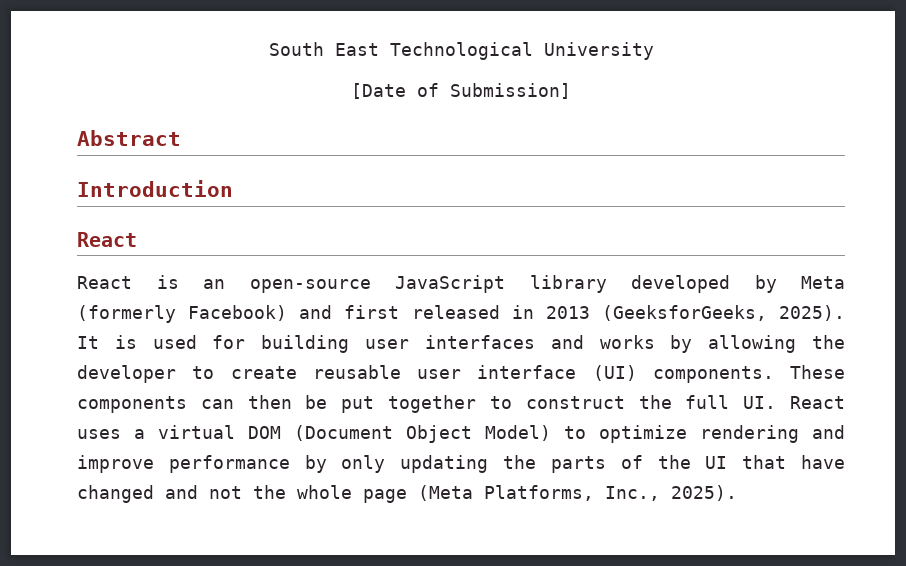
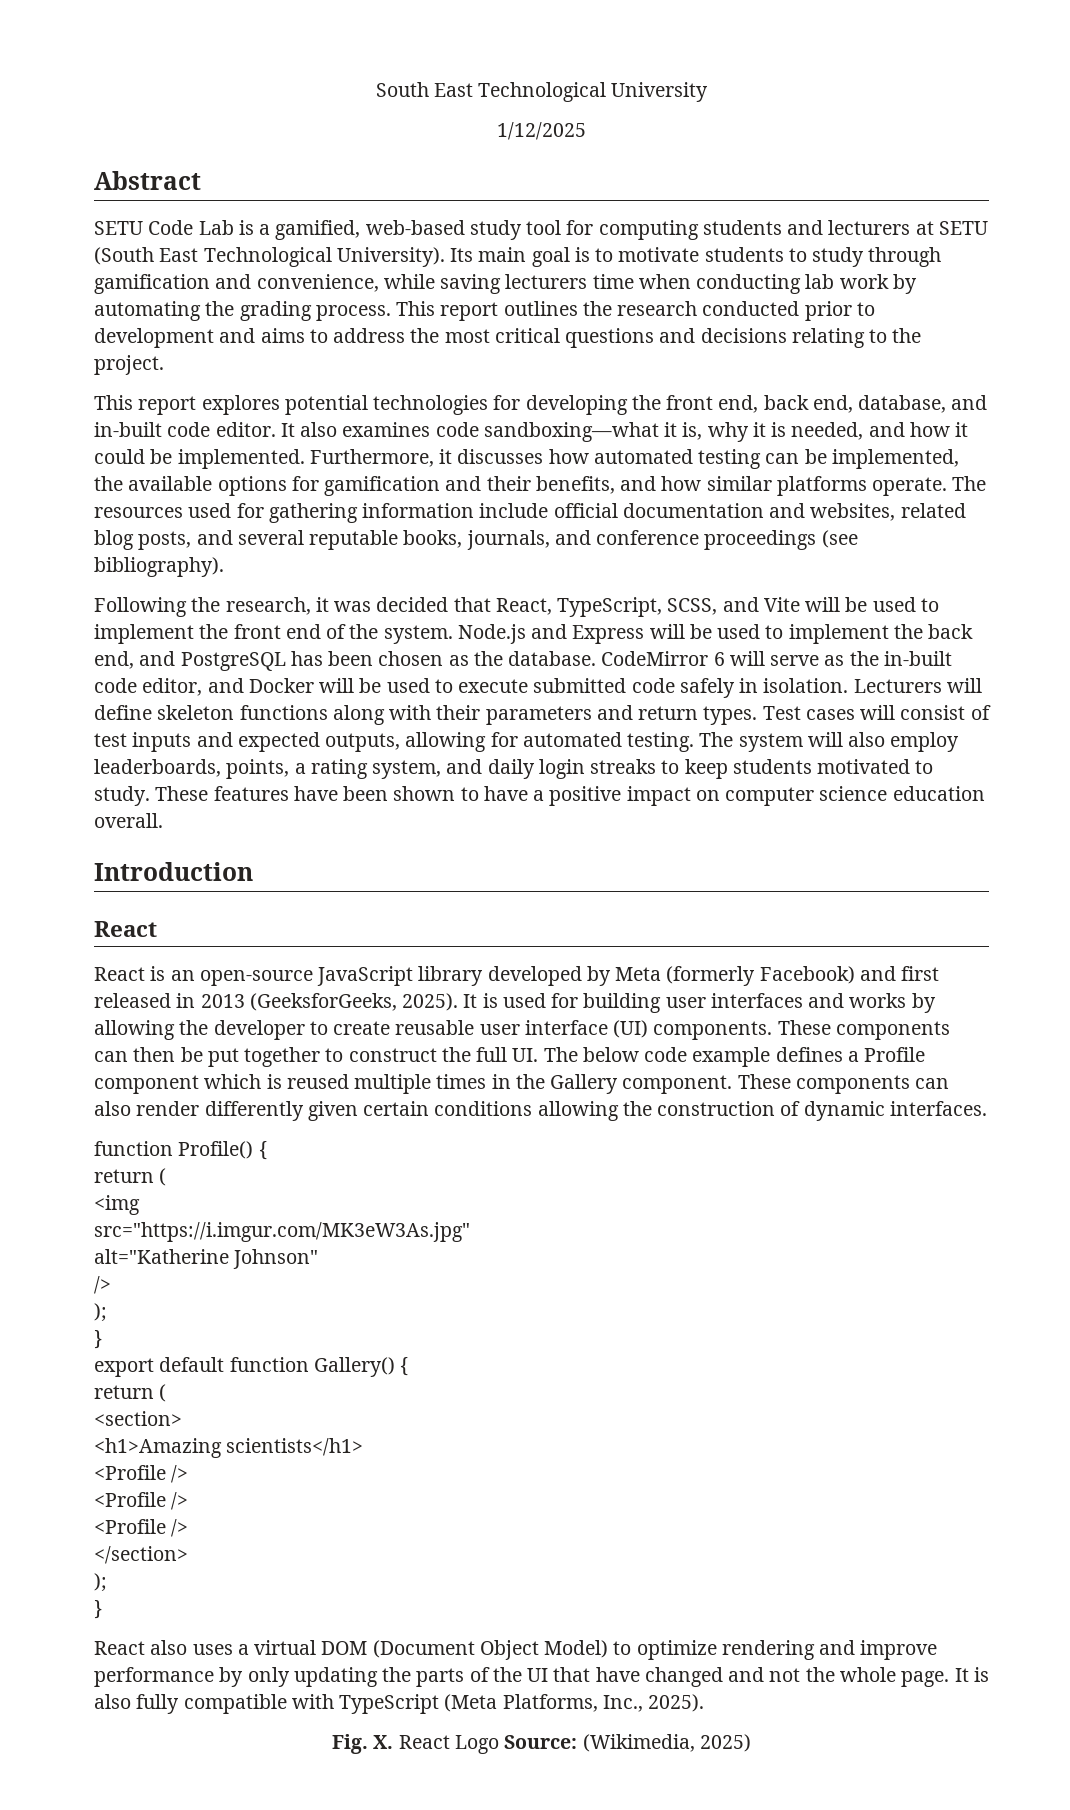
[351,83,571,99] [77,130,181,146] [Date of Submission] // Abstract -> [497,122,586,140] [94,171,201,190] [94,220,988,240] [94,247,942,267] [94,274,917,294] [94,301,875,321] [94,328,922,348] [94,355,164,375] [94,395,988,415] [94,422,969,442] [94,449,959,469] [94,476,987,496] [94,503,966,523] [94,530,858,550] [94,557,224,577] [94,597,939,617] [94,624,974,644] [94,651,952,671] [94,678,982,698] [94,705,991,725] [94,732,960,752] [94,759,934,779] [94,786,985,806] [94,813,163,828] 1/12/2025 // Abstract // SETU Code Lab is a gamified, web-based study tool for computing students and lecturers at SETU (South East Technological University). Its main goal is to motivate students to study through gamification and convenience, while saving lecturers time when conducting lab work by automating the grading process. This report outlines the research conducted prior to development and aims to address the most critical questions and decisions relating to the project. // This report explores potential technologies for developing the front end, back end, database, and in-built code editor. It also examines code sandboxing—what it is, why it is needed, and how it could be implemented. Furthermore, it discusses how automated testing can be implemented, the available options for gamification and their benefits, and how similar platforms operate. The resources used for gathering information include official documentation and websites, related blog posts, and several reputable books, journals, and conference proceedings (see bibliography). // Following the research, it was decided that React, TypeScript, SCSS, and Vite will be used to implement the front end of the system. Node.js and Express will be used to implement the back end, and PostgreSQL has been chosen as the database. CodeMirror 6 will serve as the in-built code editor, and Docker will be used to execute submitted code safely in isolation. Lecturers will define skeleton functions along with their parameters and return types. Test cases will consist of test inputs and expected outputs, allowing for automated testing. The system will also employ leaderboards, points, a rating system, and daily login streaks to keep students motivated to study. These features have been shown to have a positive impact on computer science education overall.
[790,396,846,409] React -> [543,1047,926,1067] [94,1074,950,1094] [94,1101,987,1121] [94,1141,267,1160] [94,1168,167,1186] [94,1195,140,1215] [94,1222,470,1242] [94,1249,319,1269] [94,1276,111,1294] [94,1303,107,1322] [94,1330,102,1349] [94,1357,409,1377] [94,1384,167,1402] [94,1411,182,1426] [94,1438,364,1458] [94,1465,189,1483] [94,1492,189,1510] [94,1519,189,1537] [94,1546,188,1564] [94,1573,107,1592] [94,1600,102,1619] [94,1640,188,1655] The below code example defines a Profile component which is reused multiple times in the Gallery component. These components can also render differently given certain conditions allowing the construction of dynamic interfaces. // function Profile() { // return ( // <img // src="https://i.imgur.com/MK3eW3As.jpg" // alt="Katherine Johnson" // /> // ); // } // export default function Gallery() { // return ( // <section> // <h1>Amazing scientists</h1> // <Profile /> // <Profile /> // <Profile /> // </section> // ); // } // React also
[363,485,737,503] page (Meta Platforms, Inc., 2025). -> [901,1667,989,1687] [94,1694,705,1714] [332,1734,751,1754] page. It is also fully compatible with TypeScript (Meta Platforms, Inc., 2025). // Fig. X. React Logo Source: (Wikimedia, 2025)

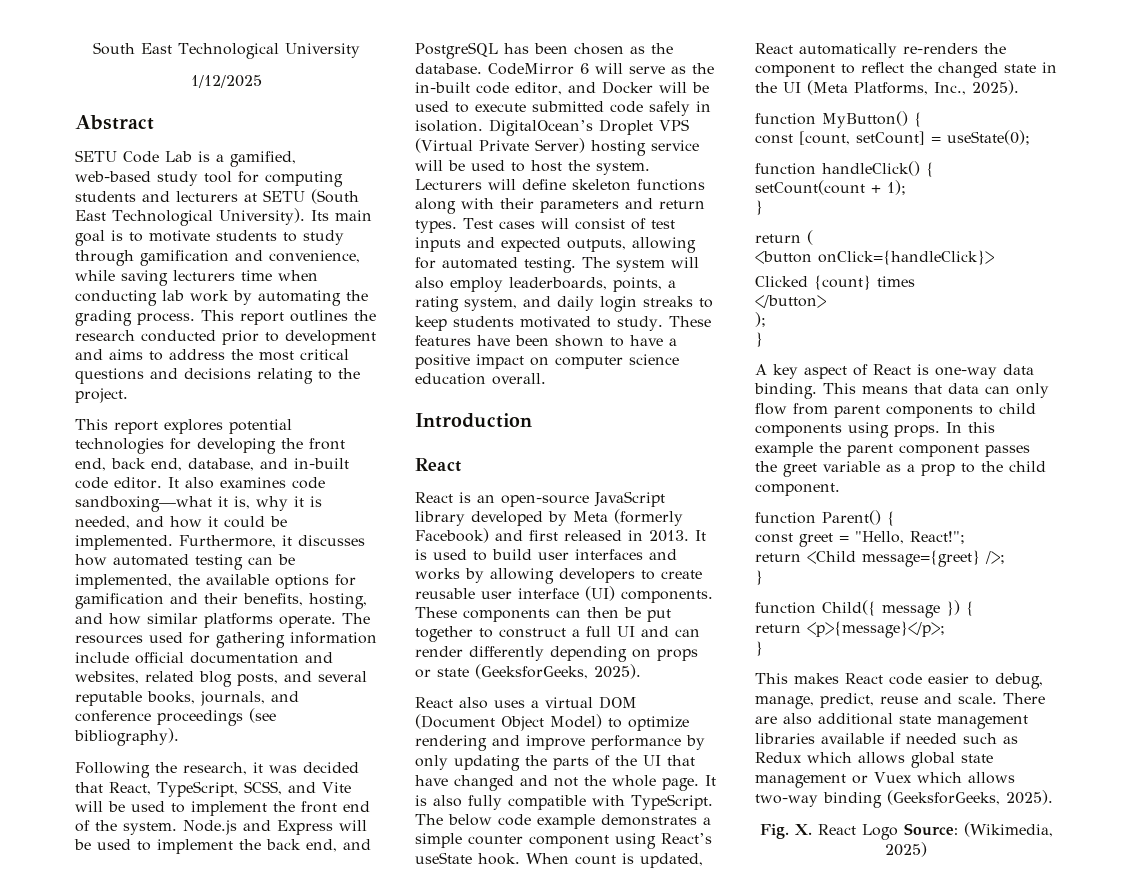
(615, 485) none -> [309,593,367,609] hosting,
(849, 685) none -> [489,119,689,136] [415,138,699,156] [415,160,650,175] DigitalOcean’s Droplet VPS (Virtual Private Server) hosting service will be used to host the system.
[200,993,459,1011] 2013 (GeeksforGeeks, 2025). -> [649,530,689,542] 2013.
[551,993,662,1013] for building -> [473,549,532,561] to build
[179,1020,305,1040] the developer -> [559,568,635,583] developers
[441,1047,926,1067] [94,1074,950,1094] [94,1101,987,1121] [94,1141,267,1160] [94,1168,167,1186] [94,1195,140,1215] [94,1222,470,1242] [94,1249,319,1269] [94,1276,111,1294] [94,1303,107,1322] [94,1330,102,1349] [94,1357,409,1377] [94,1384,167,1402] [94,1411,182,1426] [94,1438,364,1458] [94,1465,189,1483] [94,1492,189,1510] [94,1519,189,1537] [94,1546,188,1564] [94,1573,107,1592] [94,1600,102,1619] the full UI. The below code example defines a Profile component which is reused multiple times in the Gallery component. These components can also render differently given certain conditions allowing the construction of dynamic interfaces. // function Profile() { // return ( // <img // src="https://i.imgur.com/MK3eW3As.jpg" // alt="Katherine Johnson" // /> // ); // } // export default function Gallery() { // return ( // <section> // <h1>Amazing scientists</h1> // <Profile /> // <Profile /> // <Profile /> // </section> // ); // } -> [572,626,700,637] [415,646,698,662] [415,664,641,679] a full UI and can render differently depending on props or state (GeeksforGeeks, 2025).
[339,1694,643,1714] TypeScript (Meta Platforms, Inc., -> [631,794,713,810] [415,814,711,829] [415,833,712,849] [415,852,703,868] [755,43,1006,58] [755,62,1057,78] [755,80,1019,95] [755,111,922,128] [755,130,1030,145] [755,161,934,177] [755,180,906,195] [755,200,763,215] [755,230,813,245] [755,250,994,265] [755,275,915,290] [755,295,826,308] [755,312,766,327] [755,332,763,347] [755,364,1034,379] [754,383,1049,399] [755,403,1036,418] [755,422,995,438] [755,442,1030,457] [755,461,1046,477] [755,483,840,496] [755,510,895,526] [755,531,965,547] [755,550,1005,567] [755,570,763,585] [755,600,974,618] [755,621,945,638] [755,641,763,656] [755,673,1043,689] [755,693,1045,709] [755,713,1028,729] [755,733,1018,744] [755,752,993,768] [755,772,1015,788] [755,790,1000,808] TypeScript. The below code example demonstrates a simple counter component using React’s useState hook. When count is updated, React automatically re-renders the component to reflect the changed state in the UI (Meta Platforms, Inc., 2025). // function MyButton() { // const [count, setCount] = useState(0); // function handleClick() { // setCount(count + 1); // } // return ( // <button onClick={handleClick}> // Clicked {count} times // </button> // ); // } // A key aspect of React is one-way data binding. This means that data can only flow from parent components to child components using props. In this example the parent component passes the greet variable as a prop to the child component. // function Parent() { // const greet = "Hello, React!"; // return <Child message={greet} />; // } // function Child({ message }) { // return <p>{message}</p>; // } // This makes React code easier to debug, manage, predict, reuse and scale. There are also additional state management libraries available if needed such as Redux which allows global state management or Vuex which allows two-way binding (GeeksforGeeks,

